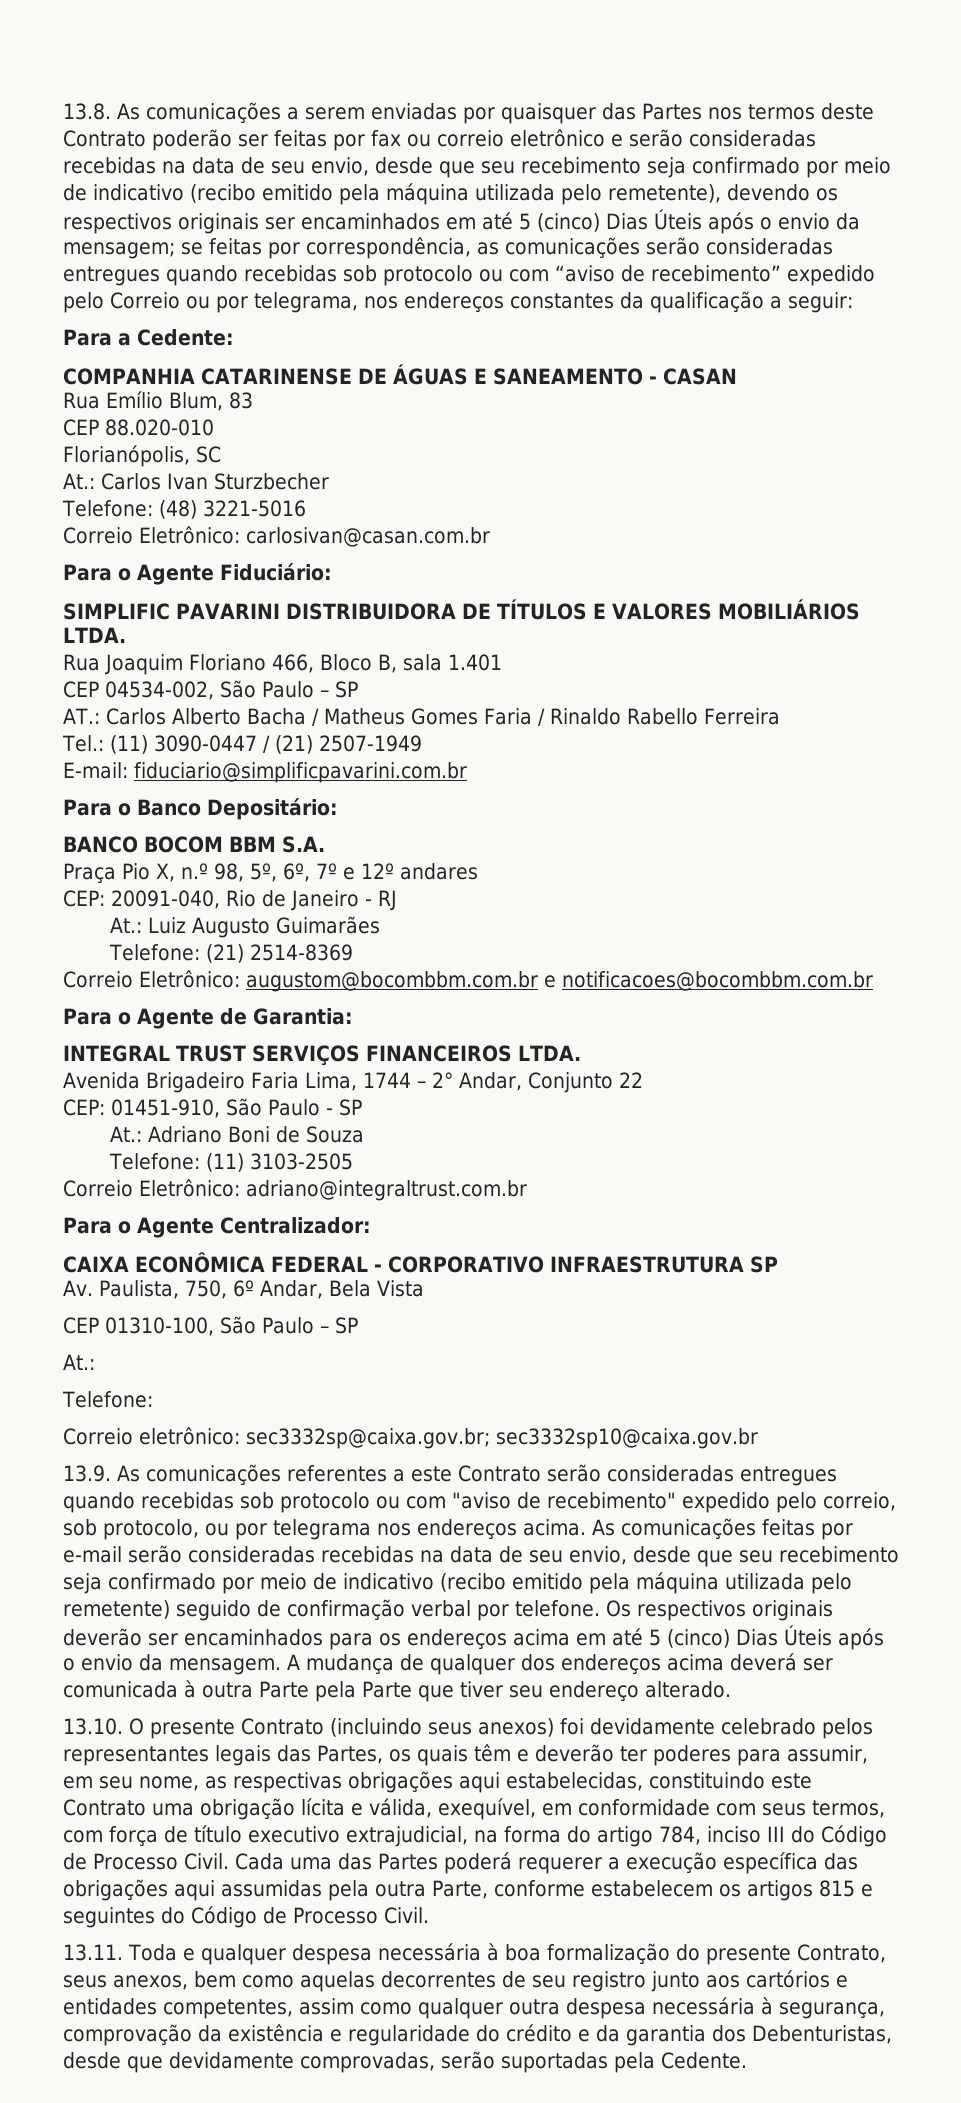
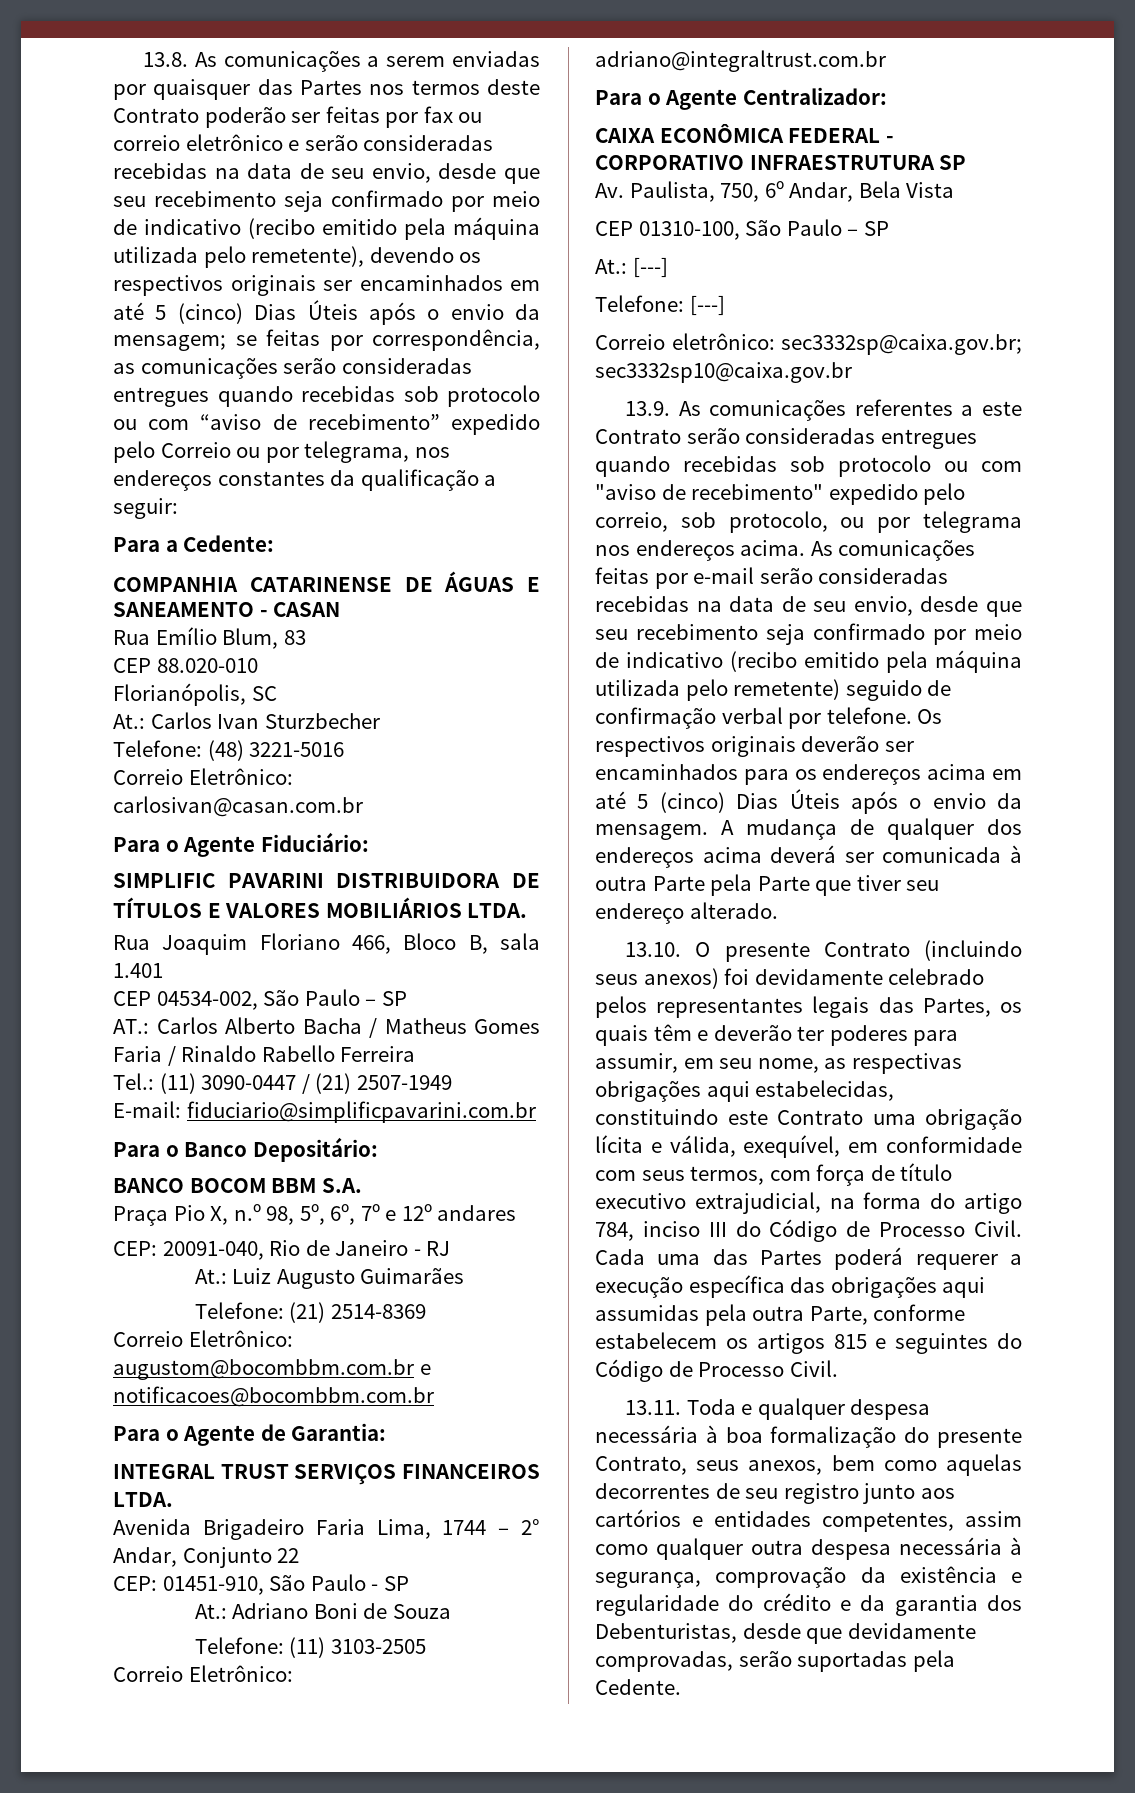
[62,1391,153,1408] // Telefone: -> [632,257,668,278] [595,295,725,316] [---] // Telefone: [---]

